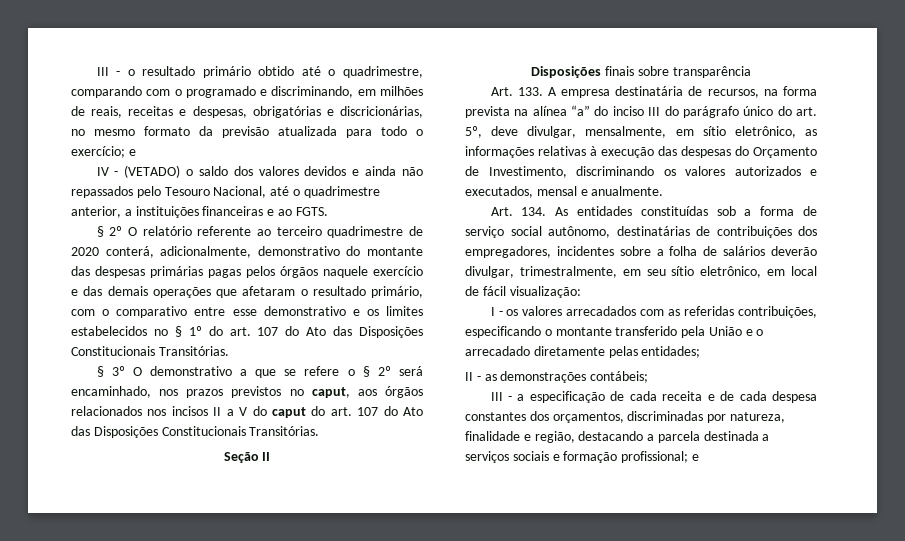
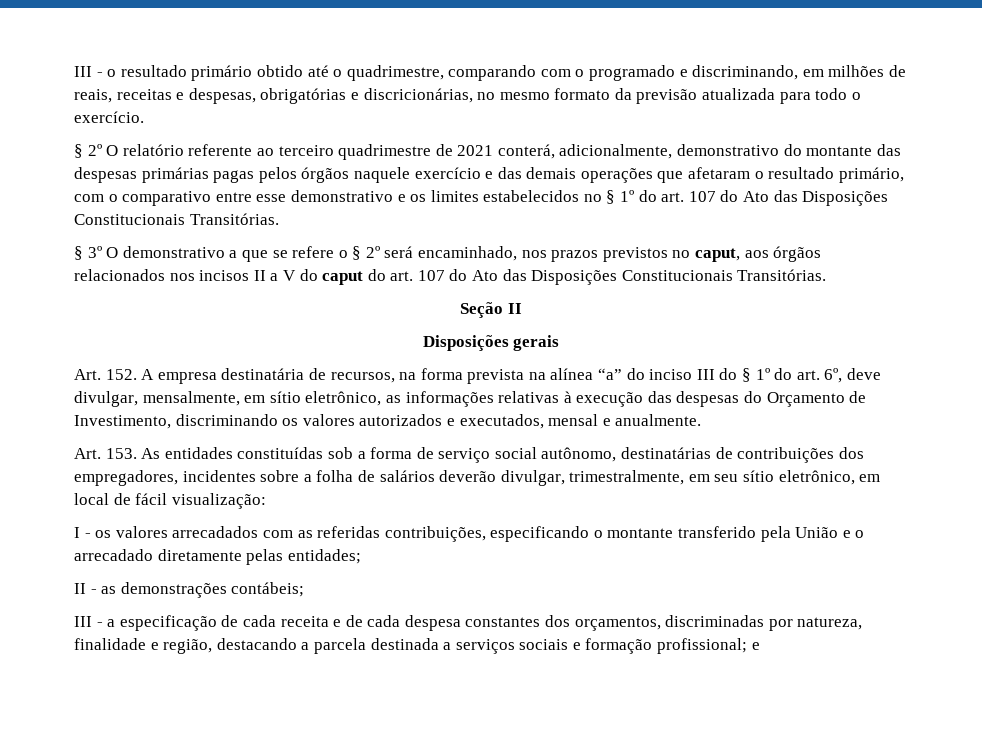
[71,146,136,158] [96,165,423,178] [71,186,380,198] [71,206,328,218] exercício; e // IV - (VETADO) o saldo dos valores devidos e ainda não repassados pelo Tesouro Nacional, até o quadrimestre anterior, a instituições financeiras e ao FGTS. -> [74,111,144,123] exercício.
[71,247,99,256] 2020 -> [457,145,494,156] 2021
[605,66,751,78] [490,87,543,96] finais sobre transparência // Art. 133. -> [513,335,560,351] [74,369,137,380] gerais // Art. 152.
[682,106,817,118] [465,126,482,138] parágrafo único do art. 5º, -> [742,368,843,383] § 1º do art. 6º,
[521,207,547,216] 134. -> [105,448,137,459] 153.

